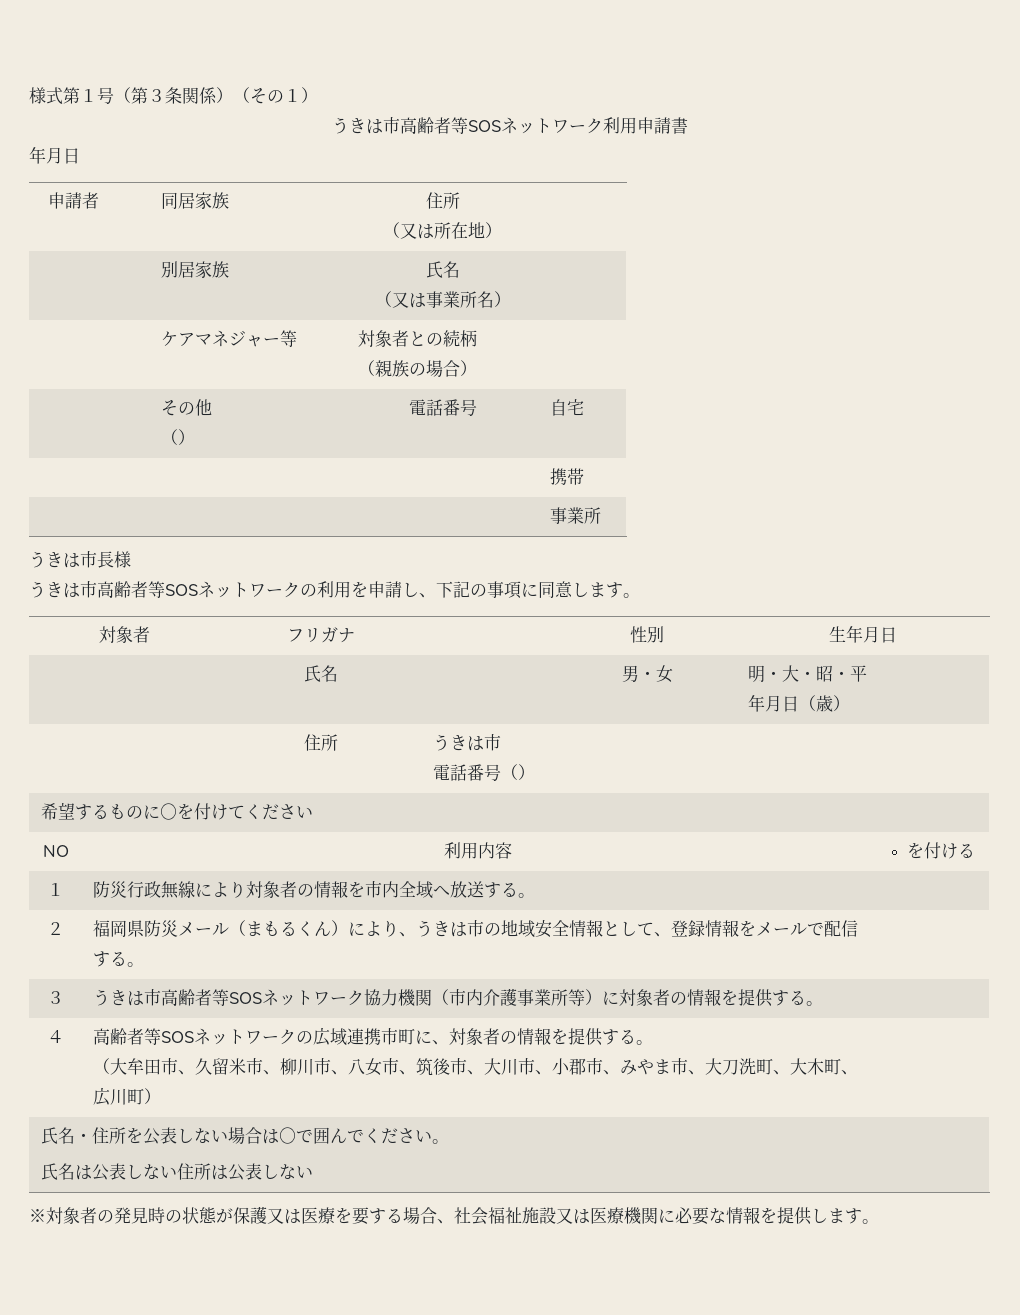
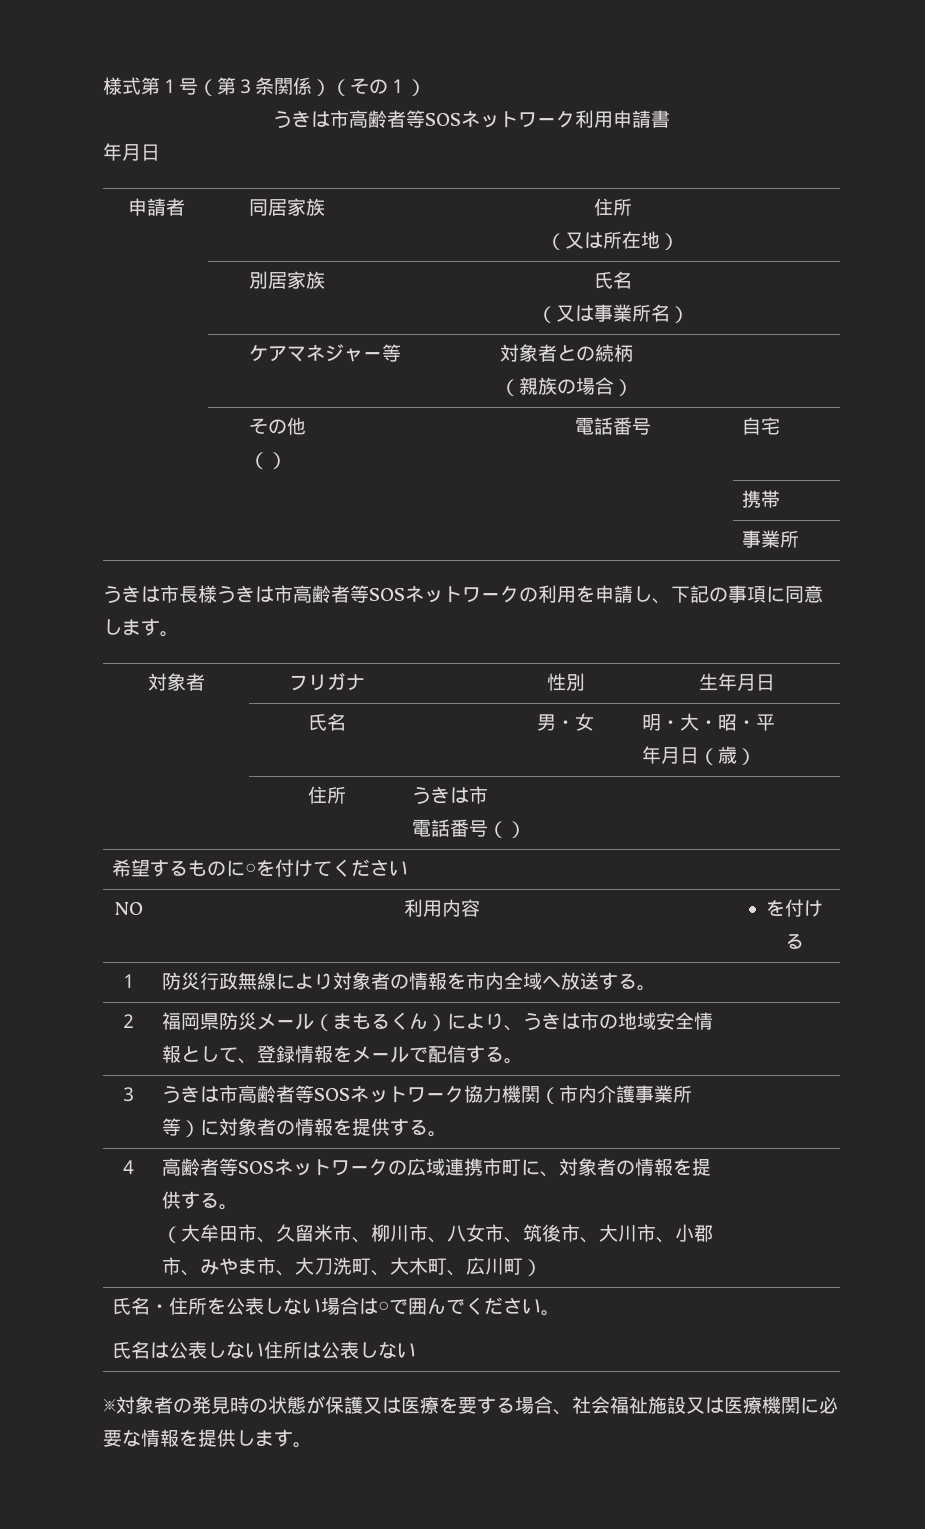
(131, 559) // -> (217, 594) none

